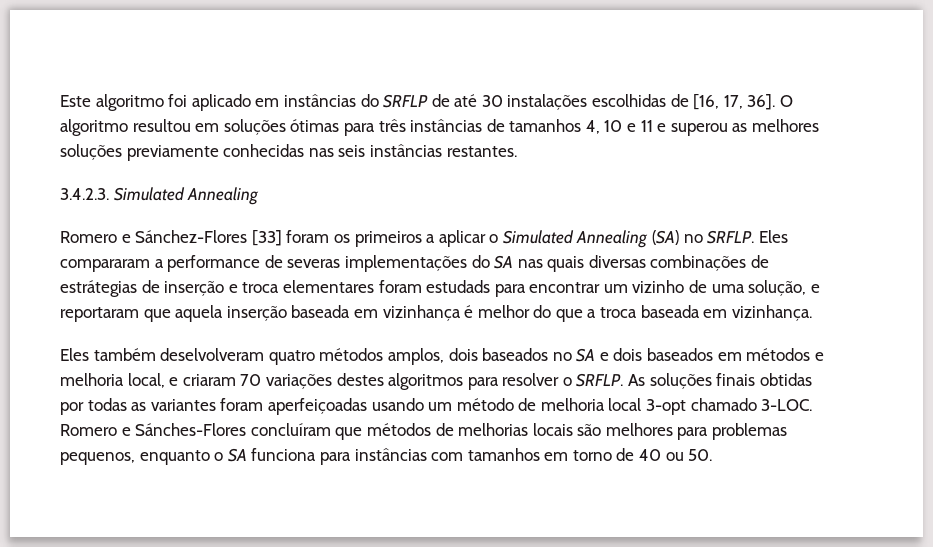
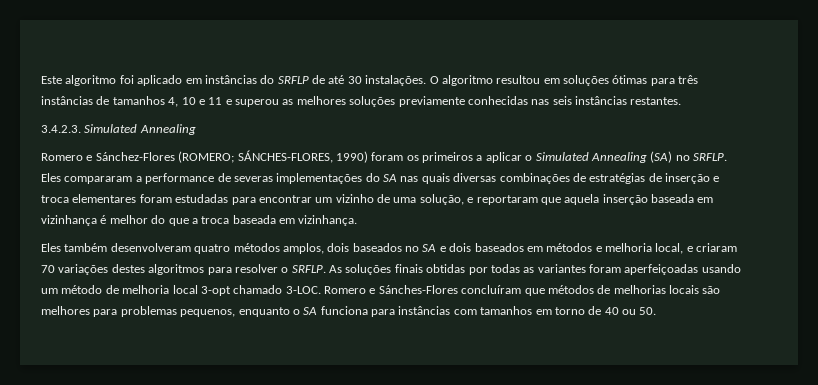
[507,94,776,110] instalações escolhidas de [16, 17, 36]. -> [365,75,427,86] instalações.
[251,230,282,246] [33] -> [178,150,368,163] (ROMERO; SÁNCHES-FLORES, 1990)
[60,280,137,297] estrátegias -> [589,173,646,184] estratégias
[426,280,491,293] estudads -> [175,194,229,203] estudadas
[160,348,265,361] deselvolveram -> [110,243,191,252] desenvolveram

